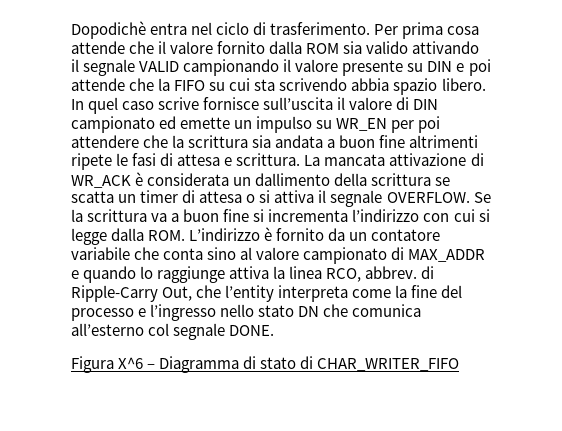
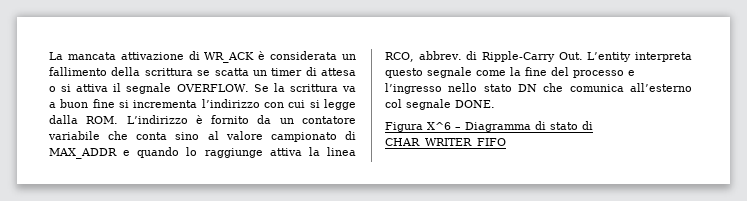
[71,21,480,39] [71,41,480,54] [71,59,491,76] [71,78,486,95] [71,97,439,114] [71,116,441,133] [71,135,479,148] [71,153,301,170] Dopodichè entra nel ciclo di trasferimento. Per prima cosa attende che il valore fornito dalla ROM sia valido attivando il segnale VALID campionando il valore presente su DIN e poi attende che la FIFO su cui sta scrivendo abbia spazio libero. In quel caso scrive fornisce sull’uscita il valore di DIN campionato ed emette un impulso su WR_EN per poi attendere che la scrittura sia andata a buon fine altrimenti ripete le fasi di attesa e scrittura. -> (49, 56) none
[255,173,331,186] dallimento -> [49,67,107,76] fallimento
[162,285,349,302] Out, che l’entity interpreta -> [558,52,692,62] [385,67,472,78] Out. L’entity interpreta questo segnale

